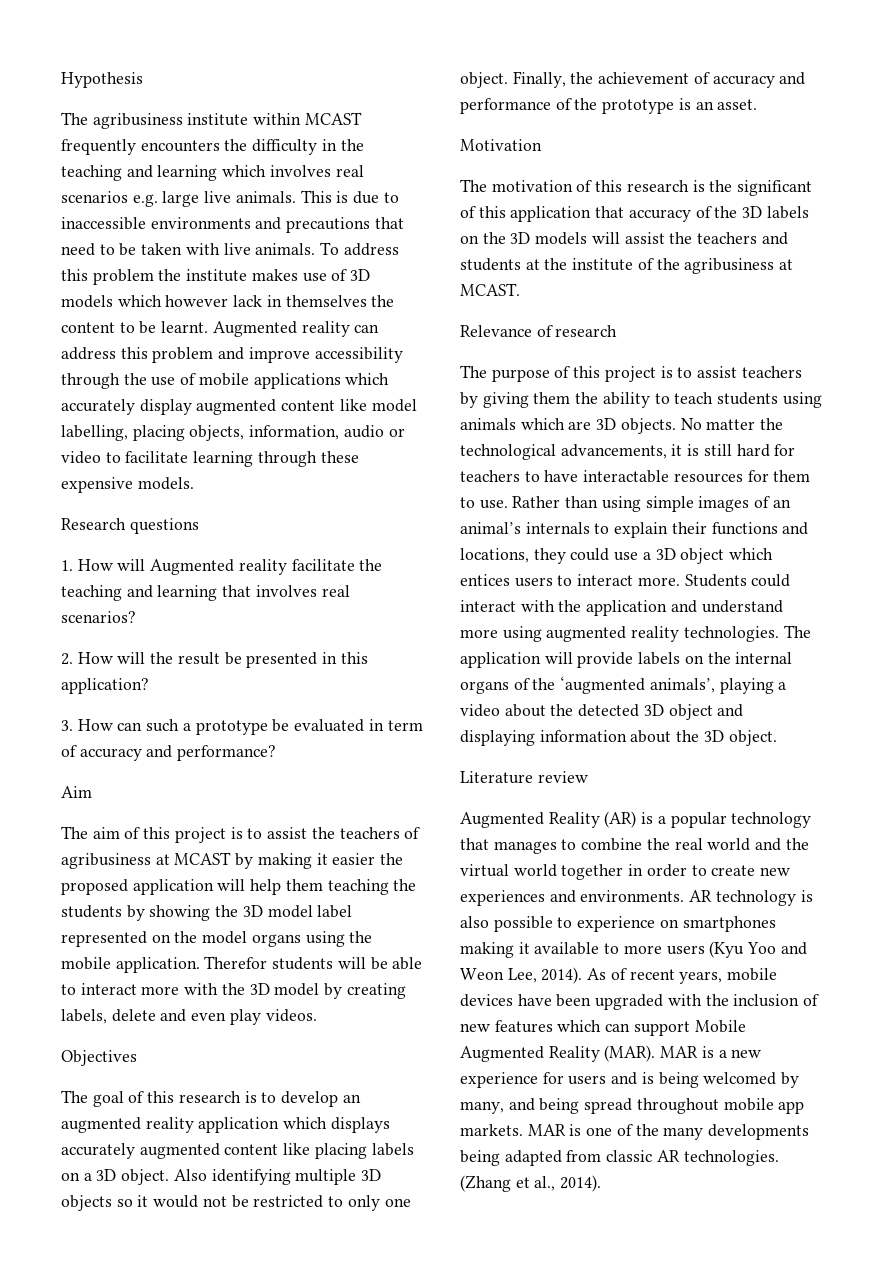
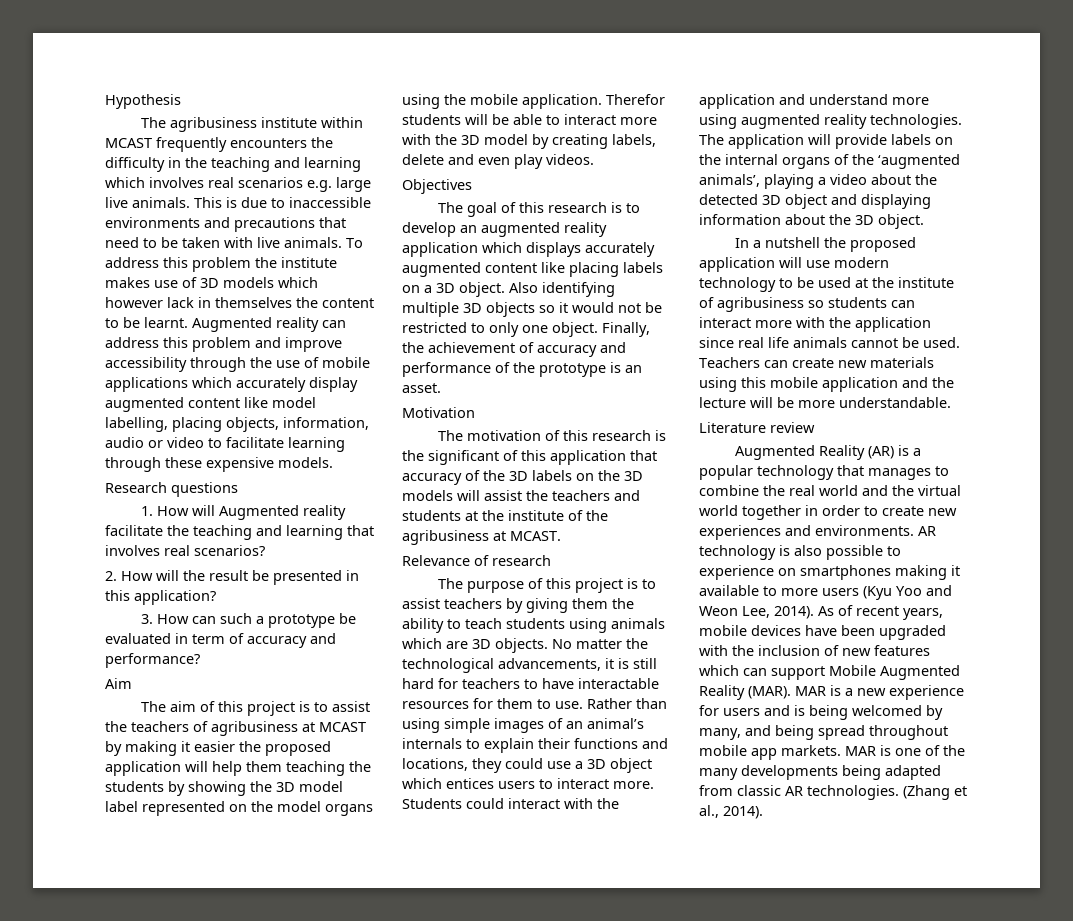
(777, 738) none -> [734,237,916,252] [699,257,889,272] [699,277,954,292] [699,297,915,312] [699,317,931,332] [699,337,960,348] [699,357,934,368] [699,377,954,392] [699,397,951,408] // In a nutshell the proposed application will use modern technology to be used at the institute of agribusiness so students can interact more with the application since real life animals cannot be used. Teachers can create new materials using this mobile application and the lecture will be more understandable.

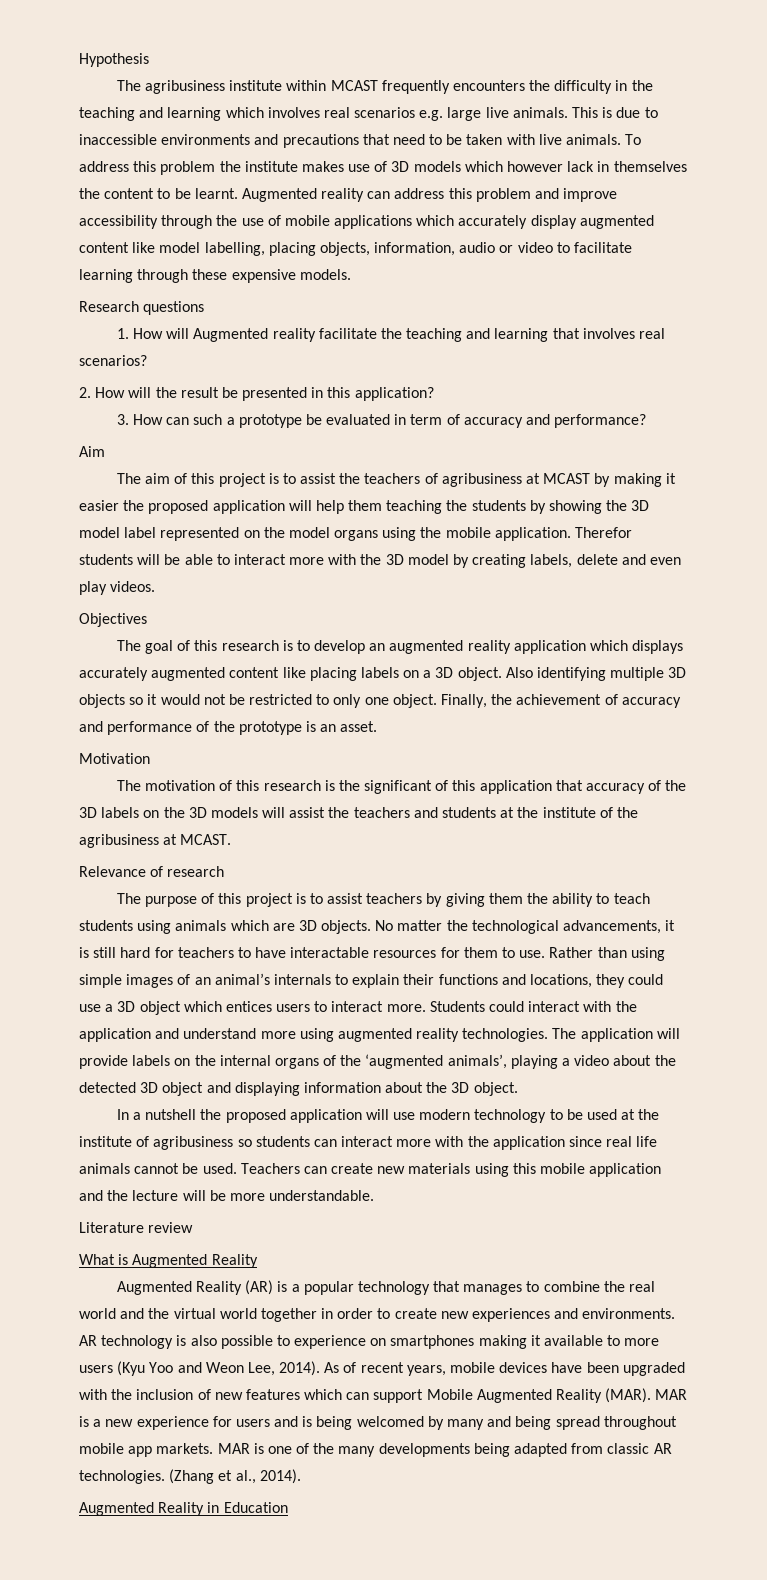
(815, 427) none -> [79,1254,258,1268] // What is Augmented Reality
[699,728,741,740] many, -> [447,1419,485,1430] many
(763, 812) none -> [79,1502,288,1516] // Augmented Reality in Education

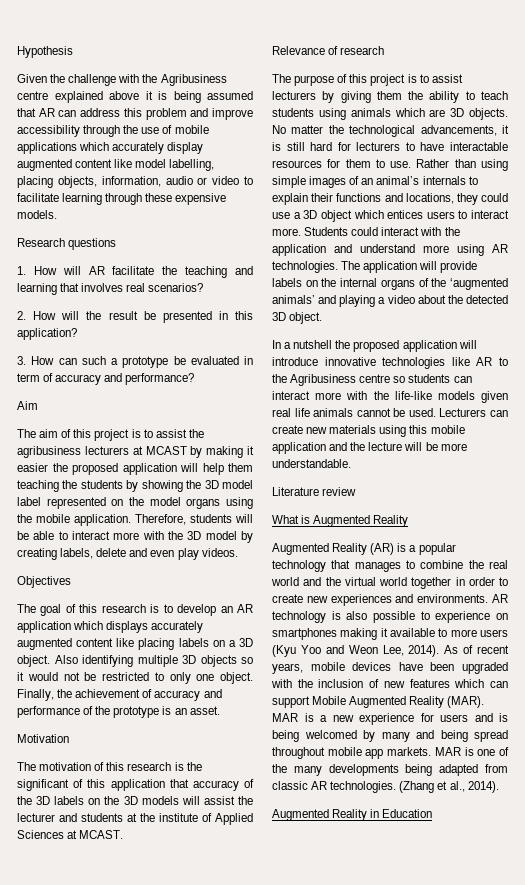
[116,80,653,94] [79,107,658,121] [79,134,642,148] [79,161,687,175] [79,188,365,202] The agribusiness institute within MCAST frequently encounters the difficulty in the teaching and learning which involves real scenarios e.g. large live animals. This is due to inaccessible environments and precautions that need to be taken with live animals. To address this problem the institute makes use of 3D models which however lack in themselves the content to be learnt. Augmented reality -> [17,74,227,86] [17,91,253,103] [17,108,55,117] Given the challenge with the Agribusiness centre explained above it is being assumed that AR
[193,328,316,342] Augmented reality -> [88,266,105,275] AR
[364,473,522,487] teachers of agribusiness -> [17,446,129,458] agribusiness lecturers
[575,527,633,538] Therefor -> [135,514,186,525] Therefore,
[389,640,511,654] augmented reality -> [237,604,254,613] AR
[353,807,410,818] teachers -> [17,813,55,822] lecturer
[616,807,638,818] [79,834,159,848] the agribusiness -> [215,813,253,825] [17,830,64,839] Applied Sciences
[366,893,423,904] teachers -> [272,91,316,100] lecturers
[177,947,234,958] teachers -> [356,142,401,151] lecturers
[337,1028,460,1042] augmented reality -> [492,244,508,253] AR
[447,1054,507,1069] animals’, -> [272,295,337,304] animals’ and
[162,1082,470,1096] object and displaying information about the 3D -> (286, 316) none
[393,1109,660,1123] [79,1136,234,1150] use modern technology to be used at the institute of agribusiness -> [272,357,508,369] [272,374,391,386] introduce innovative technologies like AR to the Agribusiness centre
[492,1136,603,1150] application since -> [394,391,508,403] life-like models given
[240,1163,300,1174] Teachers -> [439,408,487,417] Lecturers

